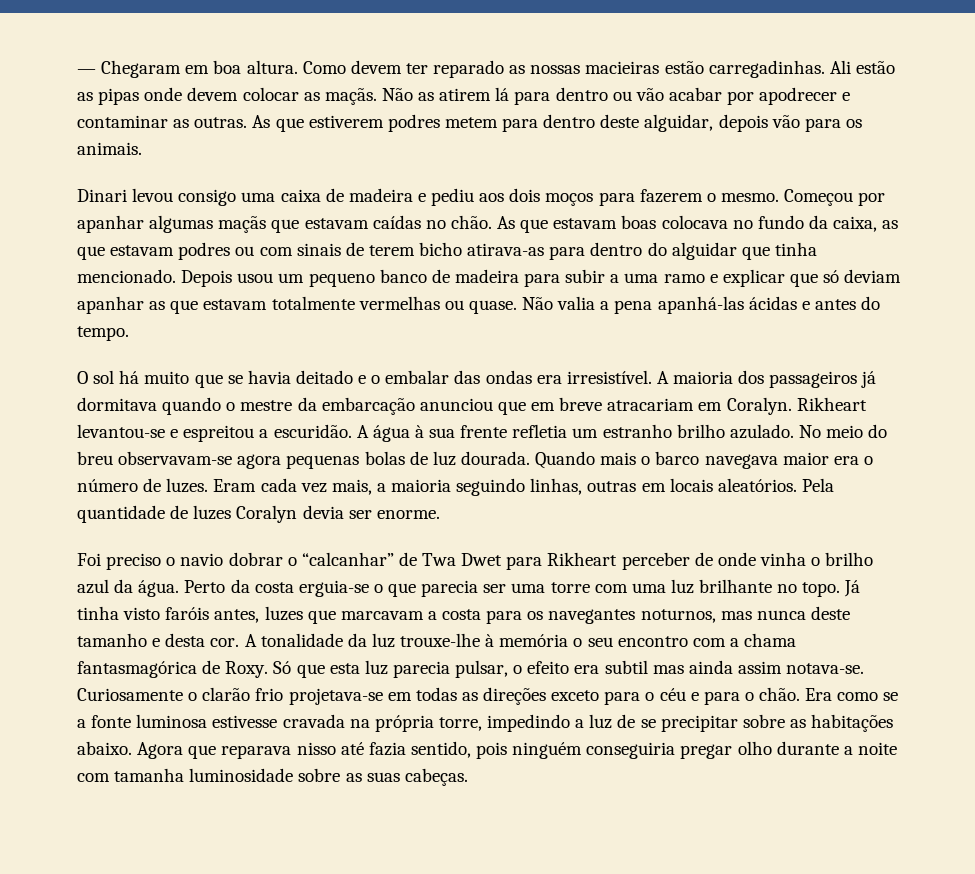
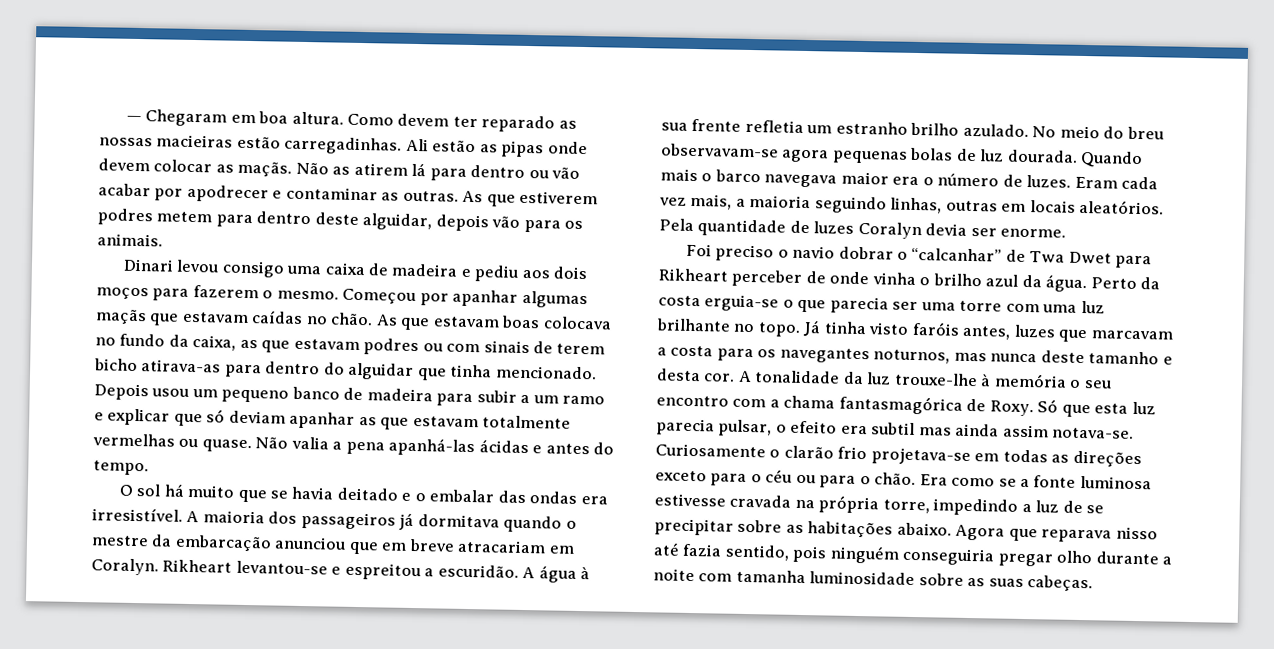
[624,273,659,283] uma -> [532,395,559,404] um
[690,692,699,701] e -> [795,474,816,484] ou

